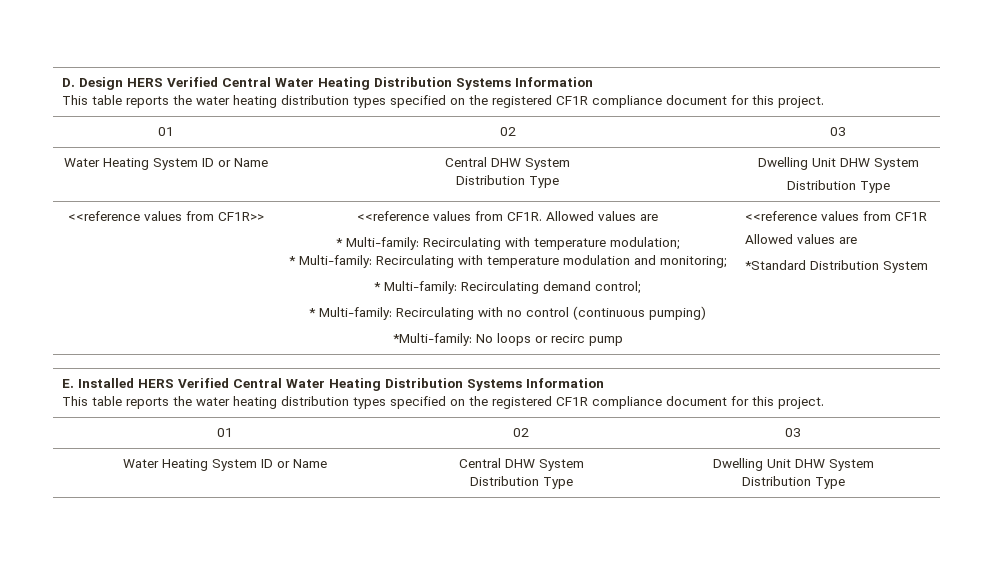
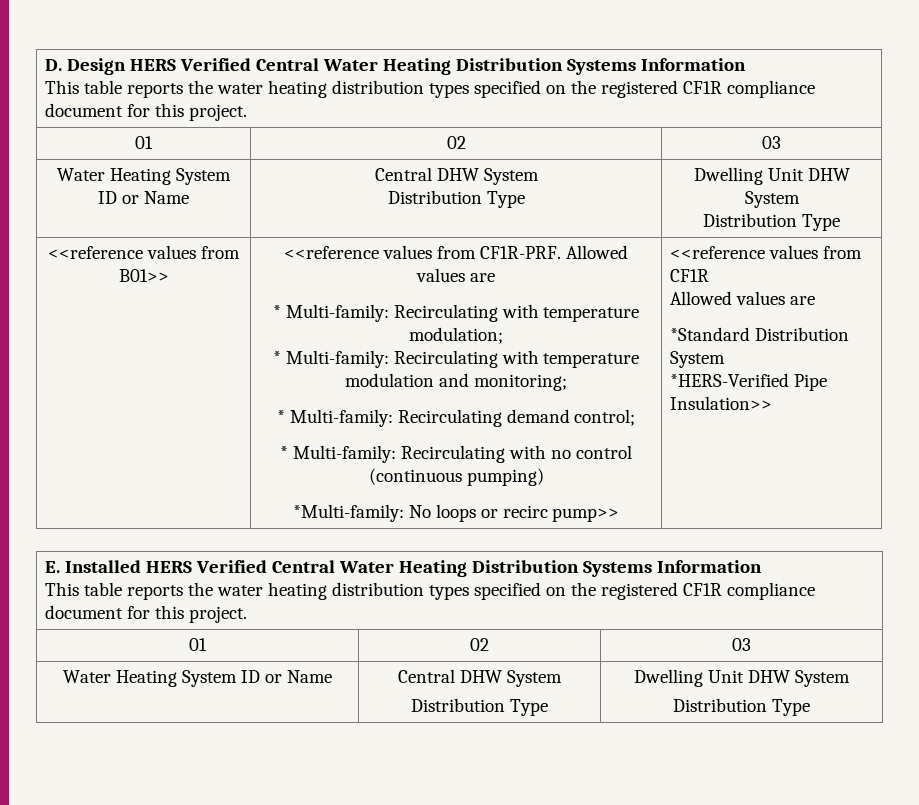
[218,212,264,221] [357,211,542,221] CF1R>> | <<reference values from CF1R. -> [118,269,169,282] [284,245,561,259] B01>> | <<reference values from CF1R-PRF.
[588,336,623,346] pump -> [552,508,620,522] pump>>
(929, 267) none -> [670,373,828,391] [670,396,773,410] // *HERS-Verified Pipe Insulation>>

